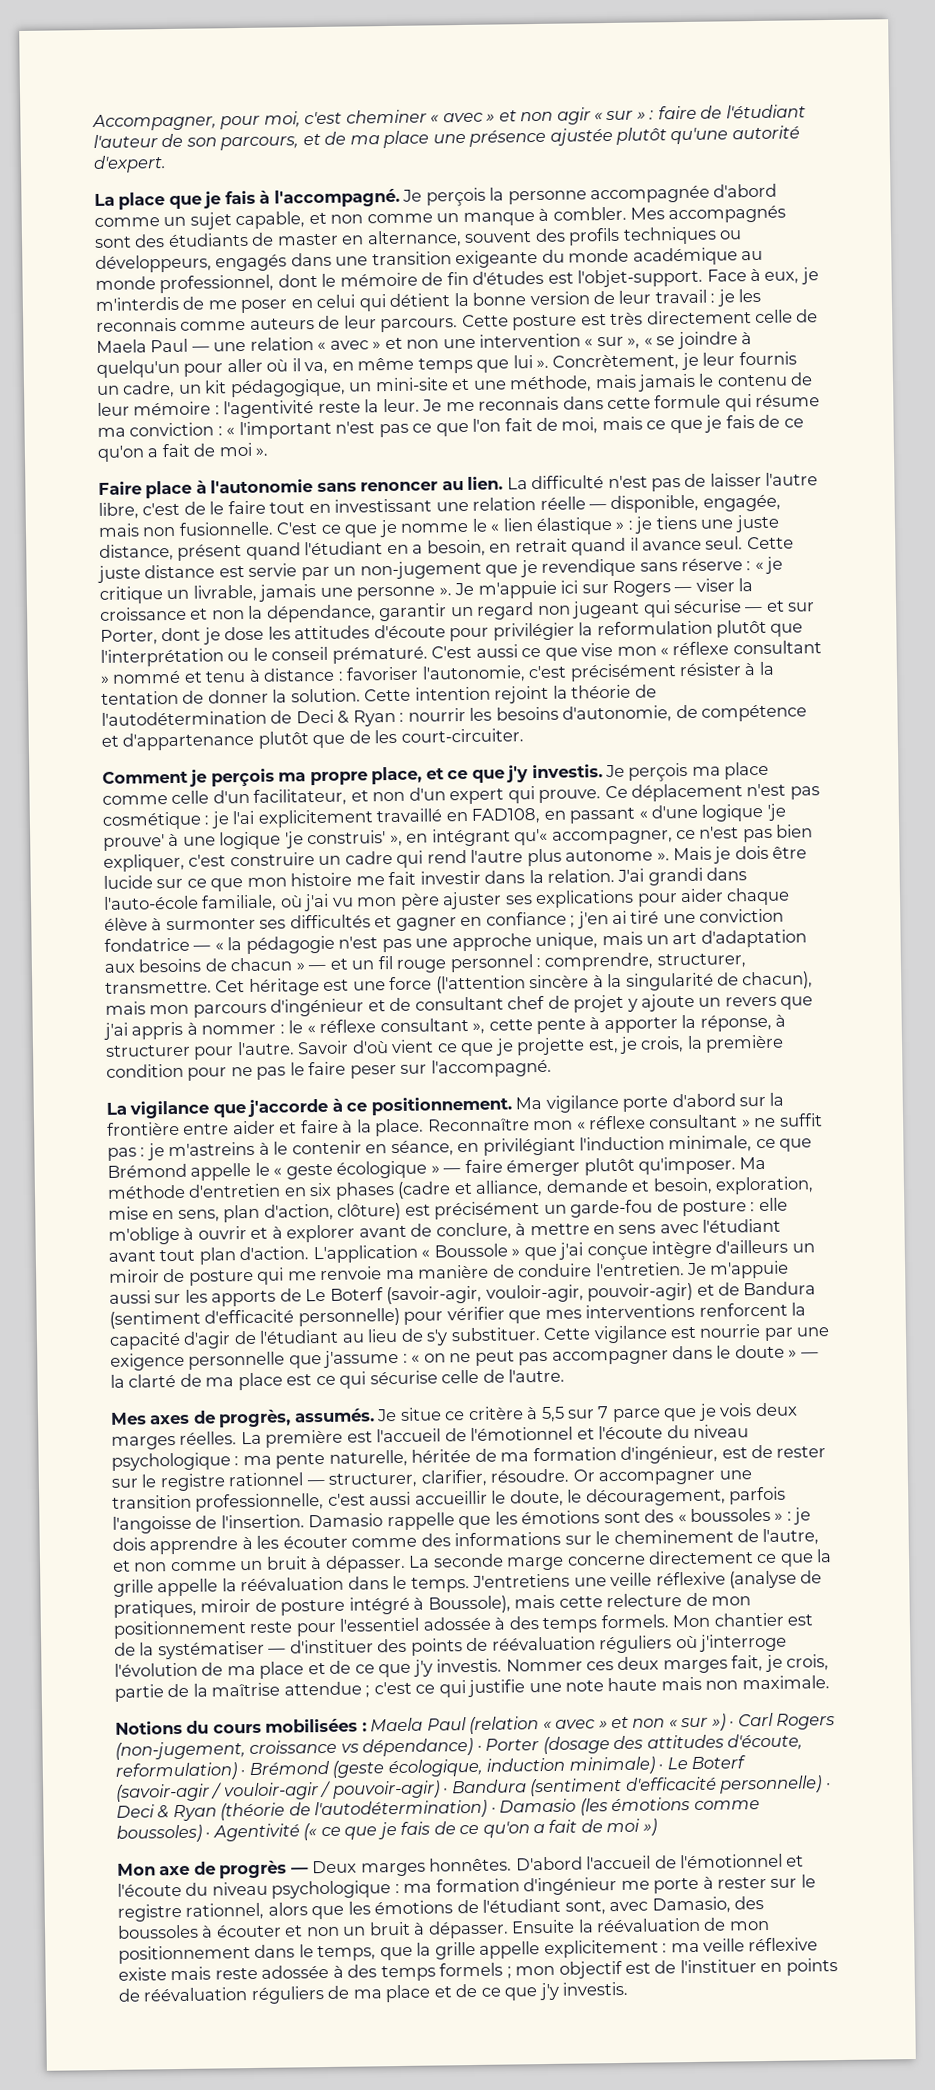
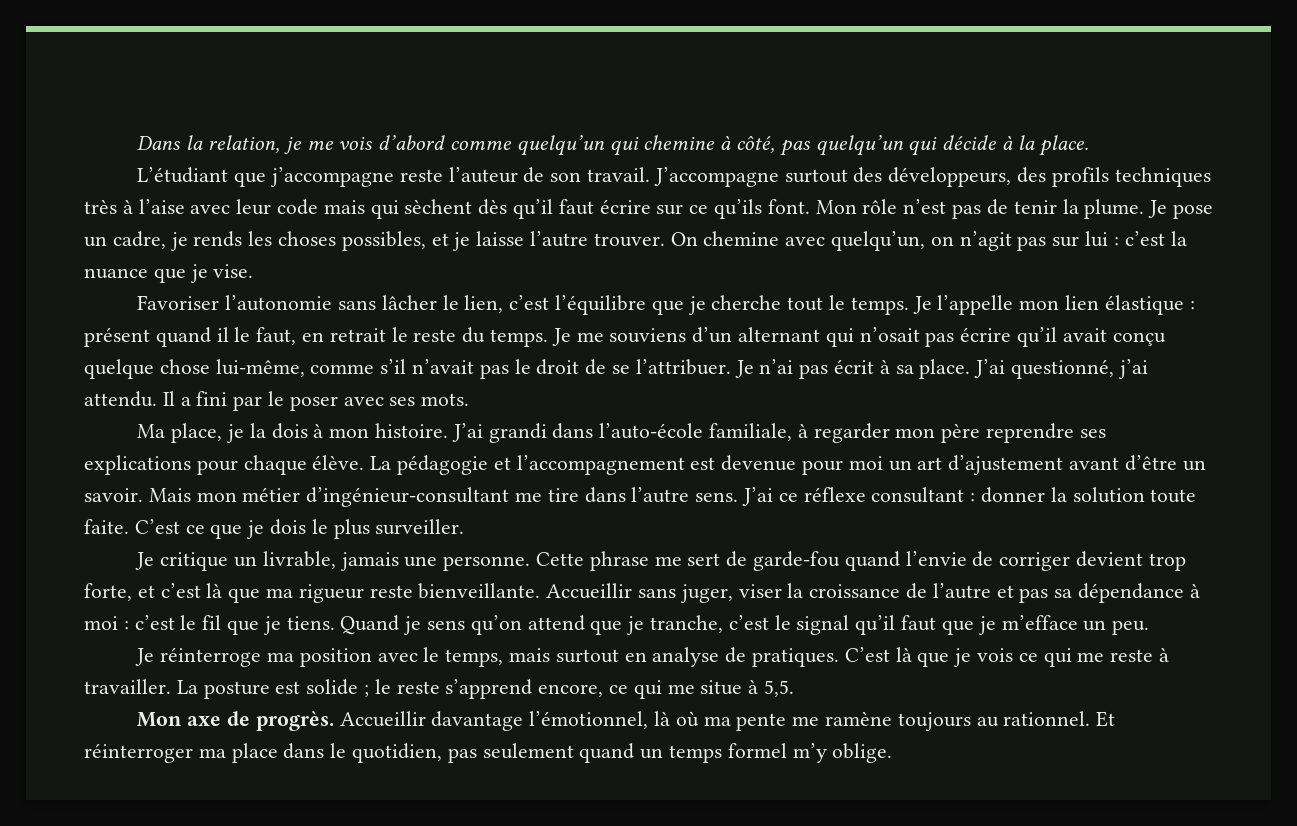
[92,104,806,132] [93,125,800,151] [93,155,167,174] [94,183,778,210] [94,204,787,230] [94,226,743,248] [95,247,764,273] [95,267,819,294] [95,288,762,314] [96,309,819,333] [96,331,753,353] [96,351,797,378] [96,372,814,398] [97,393,821,419] [97,414,804,440] [97,442,269,462] [98,472,819,499] [98,493,781,519] [98,514,780,538] [99,536,794,561] [97,556,784,583] Accompagner, pour moi, c'est cheminer « avec » et non agir « sur » : faire de l'étudiant l'auteur de son parcours, et de ma place une présence ajustée plutôt qu'une autorité d'expert. // La place que je fais à l'accompagné. Je perçois la personne accompagnée d'abord comme un sujet capable, et non comme un manque à combler. Mes accompagnés sont des étudiants de master en alternance, souvent des profils techniques ou développeurs, engagés dans une transition exigeante du monde académique au monde professionnel, dont le mémoire de fin d'études est l'objet-support. Face à eux, je m'interdis de me poser en celui qui détient la bonne version de leur travail : je les reconnais comme auteurs de leur parcours. Cette posture est très directement celle de Maela Paul — une relation « avec » et non une intervention « sur », « se joindre à quelqu'un pour aller où il va, en même temps que lui ». Concrètement, je leur fournis un cadre, un kit pédagogique, un mini-site et une méthode, mais jamais le contenu de leur mémoire : l'agentivité reste la leur. Je me reconnais dans cette formule qui résume ma conviction : « l'important n'est pas ce que l'on fait de moi, mais ce que je fais de ce qu'on a fait de moi ». // Faire place à l'autonomie sans renoncer au lien. La difficulté n'est pas de laisser l'autre libre, c'est de le faire tout en investissant une relation réelle — disponible, engagée, mais non fusionnelle. C'est ce que je nomme le « lien élastique » : je tiens une juste distance, présent quand l'étudiant en a besoin, en retrait quand il avance seul. Cette juste distance est servie par un non-jugement que je revendique sans réserve : « je -> [137,135,1089,156] [137,167,1211,187] [84,199,1213,219] [84,231,1187,251] [84,264,254,283] [137,295,1195,315] [84,327,1166,347] [84,359,1148,379] [84,391,470,411] [137,423,1106,443] [84,455,1206,475] [84,487,1197,507] [84,519,465,539] [135,552,155,570] Dans la relation, je me vois d’abord comme quelqu’un qui chemine à côté, pas quelqu’un qui décide à la place. // L’étudiant que j’accompagne reste l’auteur de son travail. J’accompagne surtout des développeurs, des profils techniques très à l’aise avec leur code mais qui sèchent dès qu’il faut écrire sur ce qu’ils font. Mon rôle n’est pas de tenir la plume. Je pose un cadre, je rends les choses possibles, et je laisse l’autre trouver. On chemine avec quelqu’un, on n’agit pas sur lui : c’est la nuance que je vise. // Favoriser l’autonomie sans lâcher le lien, c’est l’équilibre que je cherche tout le temps. Je l’appelle mon lien élastique : présent quand il le faut, en retrait le reste du temps. Je me souviens d’un alternant qui n’osait pas écrire qu’il avait conçu quelque chose lui-même, comme s’il n’avait pas le droit de se l’attribuer. Je n’ai pas écrit à sa place. J’ai questionné, j’ai attendu. Il a fini par le poser avec ses mots. // Ma place, je la dois à mon histoire. J’ai grandi dans l’auto-école familiale, à regarder mon père reprendre ses explications pour chaque élève. La pédagogie et l’accompagnement est devenue pour moi un art d’ajustement avant d’être un savoir. Mais mon métier d’ingénieur-consultant me tire dans l’autre sens. J’ai ce réflexe consultant : donner la solution toute faite. C’est ce que je dois le plus surveiller. // Je
[356,578,754,601] [100,599,816,623] [100,619,804,645] [100,640,822,667] [100,661,774,684] [101,684,657,705] [101,703,808,727] [101,728,524,751] [102,761,770,787] [102,783,820,806] [102,803,786,830] [103,824,814,851] [103,845,808,872] [103,867,748,892] [103,887,791,912] [104,908,785,931] [104,929,807,955] [104,952,746,973] [105,971,814,996] [105,993,814,1018] [103,1013,787,1040] [105,1034,785,1060] [106,1058,552,1081] [106,1092,785,1119] [107,1113,823,1137] [107,1135,813,1161] [107,1156,767,1181] [107,1176,815,1200] [108,1197,788,1223] [108,1218,782,1245] [108,1239,815,1265] [109,1260,790,1286] [109,1281,817,1307] [109,1302,807,1329] [109,1324,830,1350] [110,1344,819,1371] [110,1368,566,1391] [110,1402,798,1428] [111,1424,750,1450] [111,1444,827,1471] [111,1468,752,1492] [112,1486,787,1512] [112,1507,812,1534] [112,1528,820,1555] [112,1549,833,1573] [113,1570,823,1597] [113,1592,752,1618] [113,1612,814,1639] [114,1633,788,1660] [114,1654,830,1679] [114,1675,830,1702] [115,1712,836,1735] [115,1733,804,1760] [115,1755,747,1781] [116,1775,831,1802] [116,1797,760,1822] [116,1818,657,1843] [117,1853,805,1879] [117,1874,816,1899] [117,1896,765,1922] [117,1917,770,1939] [118,1937,819,1964] [118,1958,838,1982] [118,1981,629,2005] personne ». Je m'appuie ici sur Rogers — viser la croissance et non la dépendance, garantir un regard non jugeant qui sécurise — et sur Porter, dont je dose les attitudes d'écoute pour privilégier la reformulation plutôt que l'interprétation ou le conseil prématuré. C'est aussi ce que vise mon « réflexe consultant » nommé et tenu à distance : favoriser l'autonomie, c'est précisément résister à la tentation de donner la solution. Cette intention rejoint la théorie de l'autodétermination de Deci & Ryan : nourrir les besoins d'autonomie, de compétence et d'appartenance plutôt que de les court-circuiter. // Comment je perçois ma propre place, et ce que j'y investis. Je perçois ma place comme celle d'un facilitateur, et non d'un expert qui prouve. Ce déplacement n'est pas cosmétique : je l'ai explicitement travaillé en FAD108, en passant « d'une logique 'je prouve' à une logique 'je construis' », en intégrant qu'« accompagner, ce n'est pas bien expliquer, c'est construire un cadre qui rend l'autre plus autonome ». Mais je dois être lucide sur ce que mon histoire me fait investir dans la relation. J'ai grandi dans l'auto-école familiale, où j'ai vu mon père ajuster ses explications pour aider chaque élève à surmonter ses difficultés et gagner en confiance ; j'en ai tiré une conviction fondatrice — « la pédagogie n'est pas une approche unique, mais un art d'adaptation aux besoins de chacun » — et un fil rouge personnel : comprendre, structurer, transmettre. Cet héritage est une force (l'attention sincère à la singularité de chacun), mais mon parcours d'ingénieur et de consultant chef de projet y ajoute un revers que j'ai appris à nommer : le « réflexe consultant », cette pente à apporter la réponse, à structurer pour l'autre. Savoir d'où vient ce que je projette est, je crois, la première condition pour ne pas le faire peser sur l'accompagné. // La vigilance que j'accorde à ce positionnement. Ma vigilance porte d'abord sur la frontière entre aider et faire à la place. Reconnaître mon « réflexe consultant » ne suffit pas : je m'astreins à le contenir en séance, en privilégiant l'induction minimale, ce que Brémond appelle le « geste écologique » — faire émerger plutôt qu'imposer. Ma méthode d'entretien en six phases (cadre et alliance, demande et besoin, exploration, mise en sens, plan d'action, clôture) est précisément un garde-fou de posture : elle m'oblige à ouvrir et à explorer avant de conclure, à mettre en sens avec l'étudiant avant tout plan d'action. L'application « Boussole » que j'ai conçue intègre d'ailleurs un miroir de posture qui me renvoie ma manière de conduire l'entretien. Je m'appuie aussi sur les apports de Le Boterf (savoir-agir, vouloir-agir, pouvoir-agir) et de Bandura (sentiment d'efficacité personnelle) pour vérifier que mes interventions renforcent la capacité d'agir de l'étudiant au lieu de s'y substituer. Cette vigilance est nourrie par une exigence personnelle que j'assume : « on ne peut pas accompagner dans le doute » — la clarté de ma place est ce qui sécurise celle de l'autre. // Mes axes de progrès, assumés. Je situe ce critère à 5,5 sur 7 parce que je vois deux marges réelles. La première est l'accueil de l'émotionnel et l'écoute du niveau psychologique : ma pente naturelle, héritée de ma formation d'ingénieur, est de rester sur le registre rationnel — structurer, clarifier, résoudre. Or accompagner une transition professionnelle, c'est aussi accueillir le doute, le découragement, parfois l'angoisse de l'insertion. Damasio rappelle que les émotions sont des « boussoles » : je dois apprendre à les écouter comme des informations sur le cheminement de l'autre, et non comme un bruit à dépasser. La seconde marge concerne directement ce que la grille appelle la réévaluation dans le temps. J'entretiens une veille réflexive (analyse de pratiques, miroir de posture intégré à Boussole), mais cette relecture de mon positionnement reste pour l'essentiel adossée à des temps formels. Mon chantier est de la systématiser — d'instituer des points de réévaluation réguliers où j'interroge l'évolution de ma place et de ce que j'y investis. Nommer ces deux marges fait, je crois, partie de la maîtrise attendue ; c'est ce qui justifie une note haute mais non maximale. // Notions du cours mobilisées : Maela Paul (relation « avec » et non « sur ») · Carl Rogers (non-jugement, croissance vs dépendance) · Porter (dosage des attitudes d'écoute, reformulation) · Brémond (geste écologique, induction minimale) · Le Boterf (savoir-agir / vouloir-agir / pouvoir-agir) · Bandura (sentiment d'efficacité personnelle) · Deci & Ryan (théorie de l'autodétermination) · Damasio (les émotions comme boussoles) · Agentivité (« ce que je fais de ce qu'on a fait de moi ») // Mon axe de progrès — Deux marges honnêtes. D'abord l'accueil de l'émotionnel et l'écoute du niveau psychologique : ma formation d'ingénieur me porte à rester sur le registre rationnel, alors que les émotions de l'étudiant sont, avec Damasio, des boussoles à écouter et non un bruit à dépasser. Ensuite la réévaluation de mon positionnement dans le temps, que la grille appelle explicitement : ma veille réflexive existe mais reste adossée à des temps formels ; mon objectif est de l'instituer en points de réévaluation réguliers de ma place et de ce que j'y investis. -> [443,551,1186,571] [84,583,1200,603] [84,615,1150,635] [135,647,1170,667] [84,679,795,699] [137,711,1116,731] [84,743,893,763] personne. Cette phrase me sert de garde-fou quand l’envie de corriger devient trop forte, et c’est là que ma rigueur reste bienveillante. Accueillir sans juger, viser la croissance de l’autre et pas sa dépendance à moi : c’est le fil que je tiens. Quand je sens qu’on attend que je tranche, c’est le signal qu’il faut que je m’efface un peu. // Je réinterroge ma position avec le temps, mais surtout en analyse de pratiques. C’est là que je vois ce qui me reste à travailler. La posture est solide ; le reste s’apprend encore, ce qui me situe à 5,5. // Mon axe de progrès. Accueillir davantage l’émotionnel, là où ma pente me ramène toujours au rationnel. Et réinterroger ma place dans le quotidien, pas seulement quand un temps formel m’y oblige.

